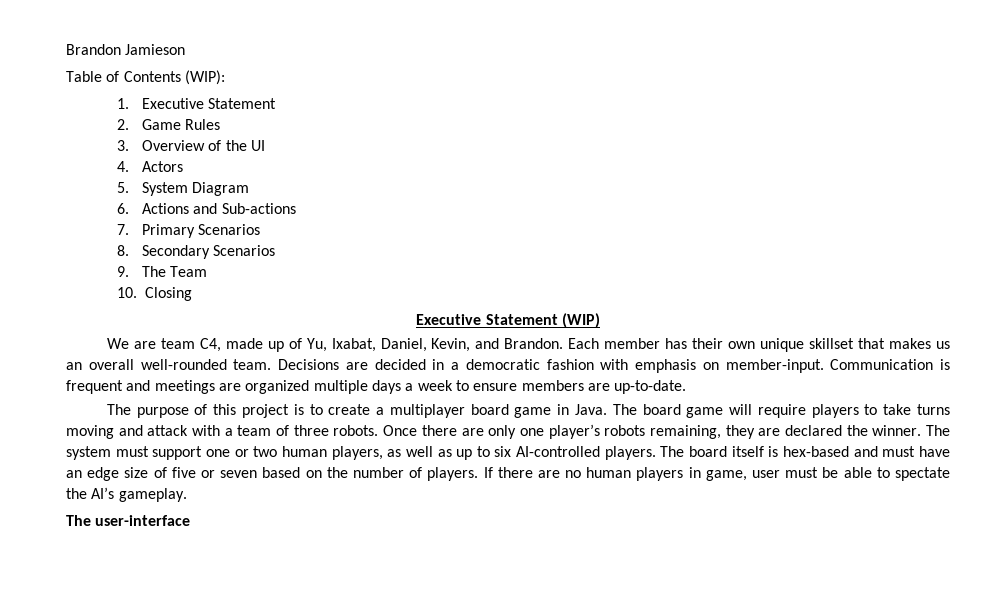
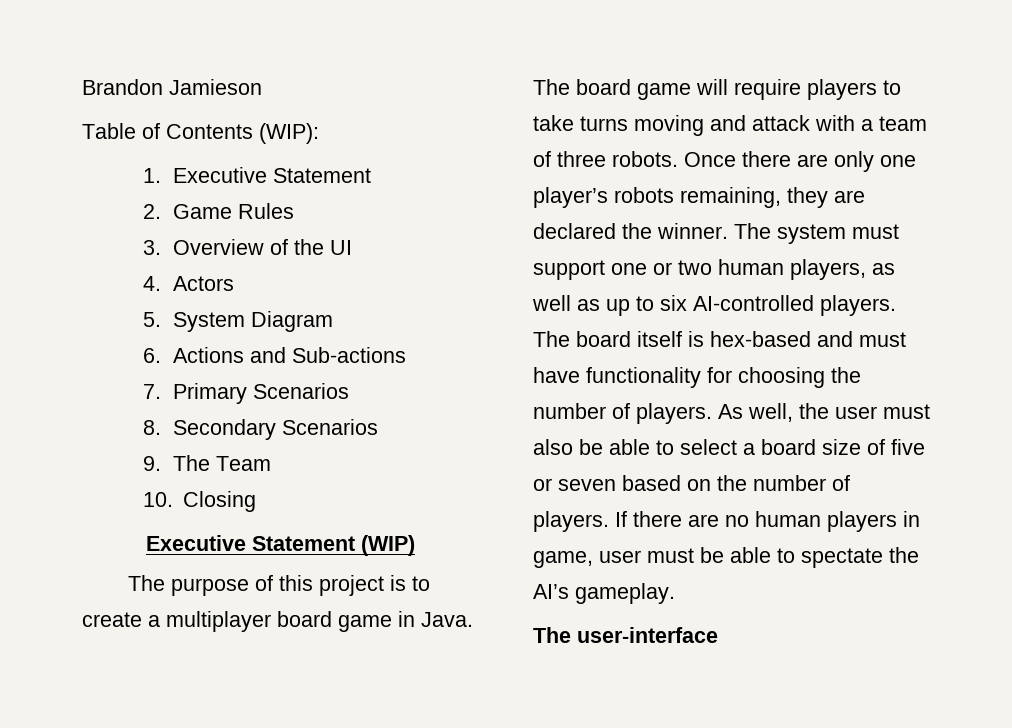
[106,338,950,352] [66,359,950,373] [66,380,687,394] // We are team C4, made up of Yu, Ixabat, Daniel, Kevin, and Brandon. Each member has their own unique skillset that makes us an overall well-rounded team. Decisions are decided in a democratic fashion with emphasis on member-input. Communication is frequent and meetings are organized multiple days a week to ensure members are up-to-date. -> (415, 545) none
[66,467,120,481] an edge -> [586,367,861,388] [533,403,930,424] [533,439,816,455] functionality for choosing the number of players. As well, the user must also be able to select a board

